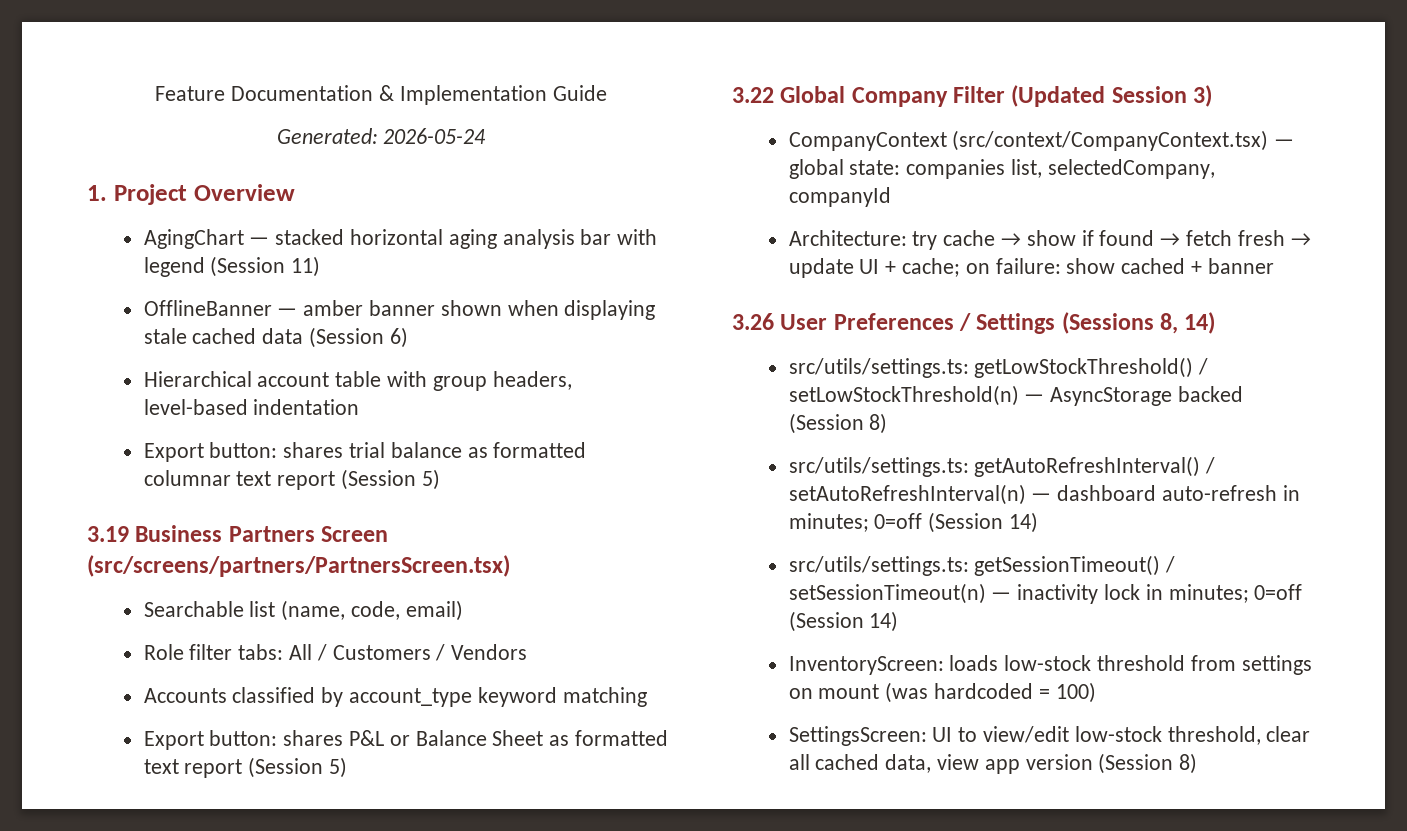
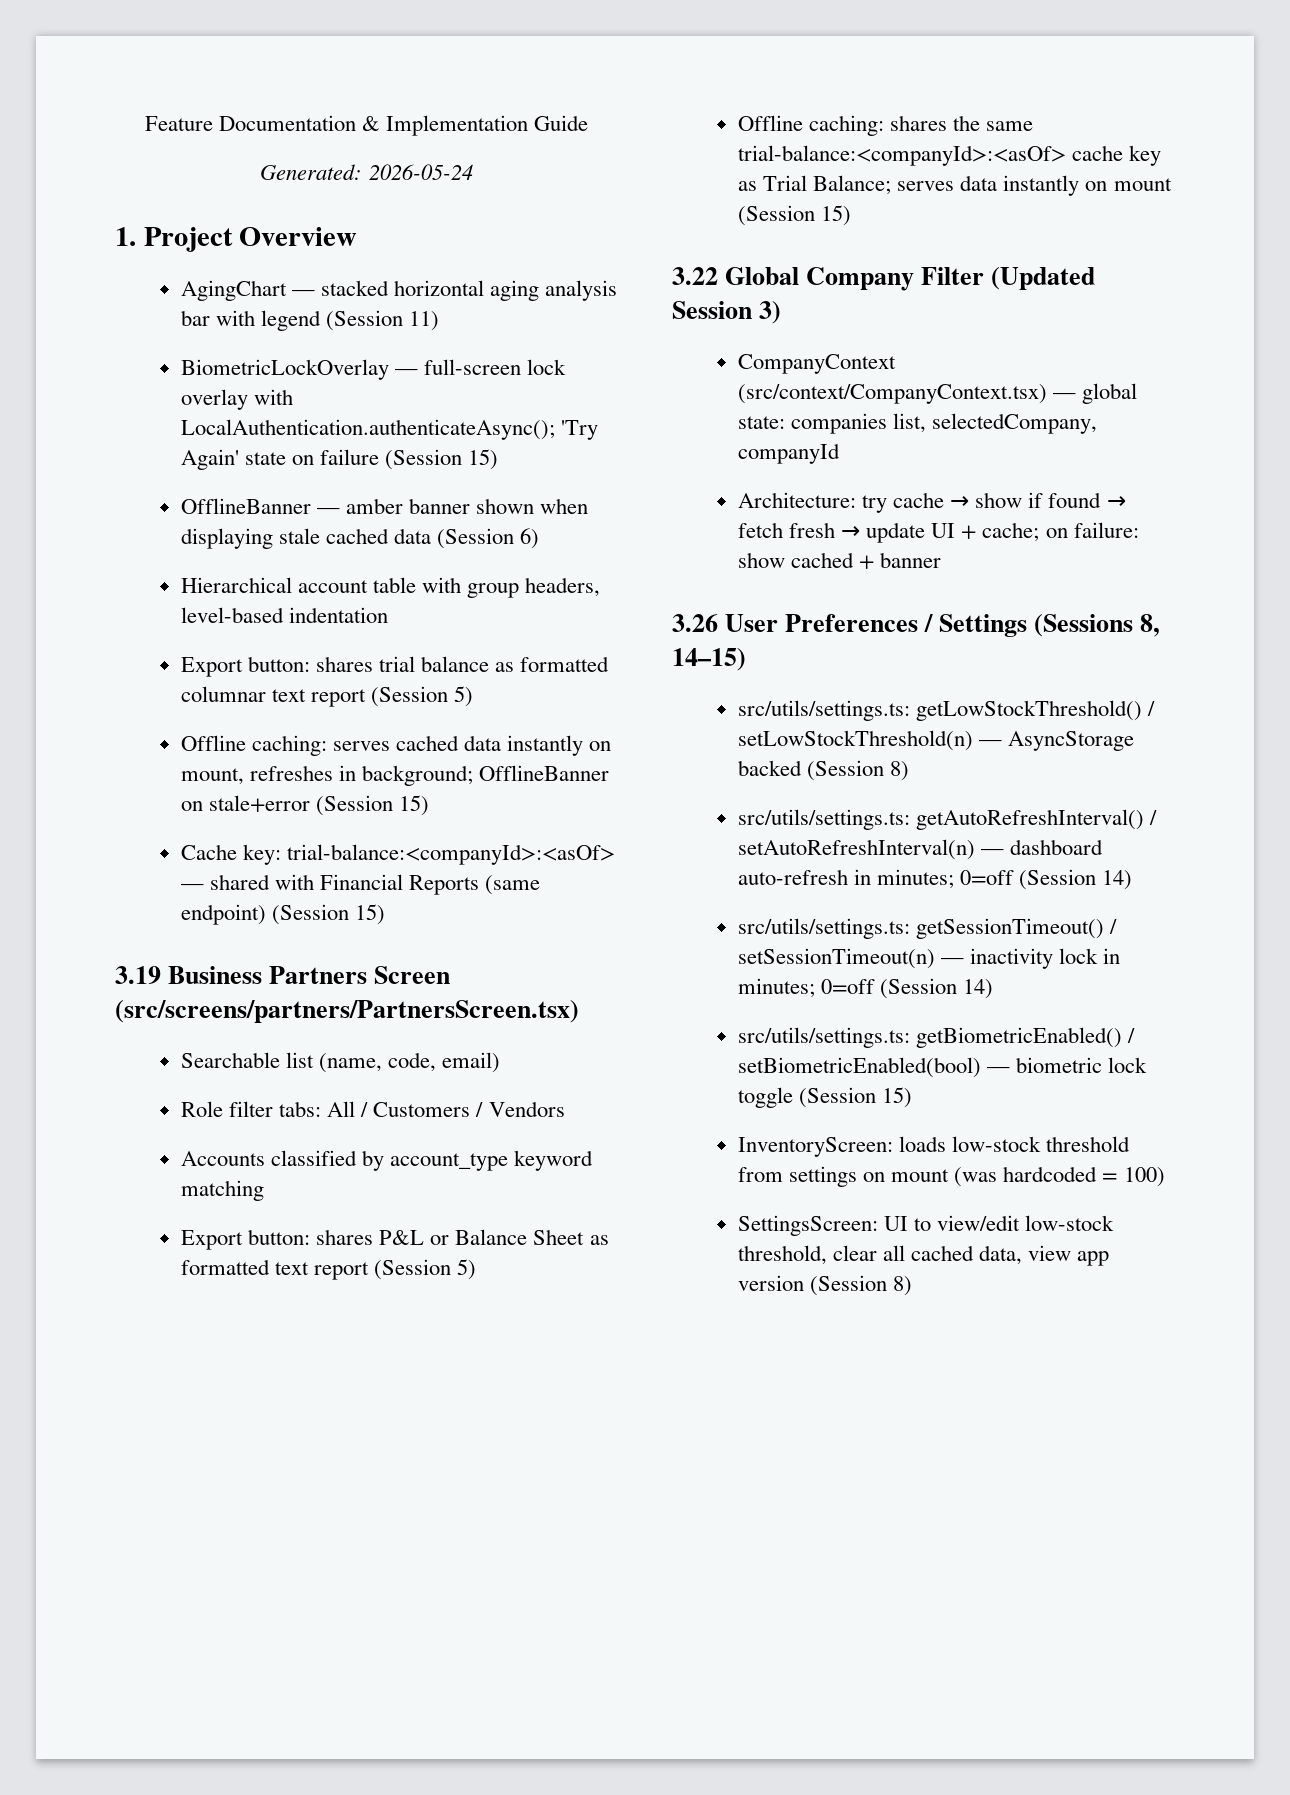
(321, 266) none -> [181,359,567,380] [181,389,294,410] [181,419,599,440] [181,449,499,470] // BiometricLockOverlay — full-screen lock overlay with LocalAuthentication.authenticateAsync(); 'Try Again' state on failure (Session 15)
(440, 479) none -> [181,735,612,756] [181,765,610,786] [181,795,430,816] [181,844,616,865] [181,874,541,895] [181,904,386,925] // Offline caching: serves cached data instantly on mount, refreshes in background; OfflineBanner on stale+error (Session 15) // Cache key: trial-balance:<companyId>:<asOf> — shared with Financial Reports (same endpoint) (Session 15)
(347, 767) none -> [738,115,1034,136] [738,145,1162,166] [738,175,1172,196] [738,205,852,226] // Offline caching: shares the same trial-balance:<companyId>:<asOf> cache key as Trial Balance; serves data instantly on mount (Session 15)
[1184,312,1216,334] 14) -> [672,648,746,671] 14–15)
(899, 621) none -> [738,1027,1136,1048] [738,1057,1148,1078] [738,1087,913,1108] // src/utils/settings.ts: getBiometricEnabled() / setBiometricEnabled(bool) — biometric lock toggle (Session 15)

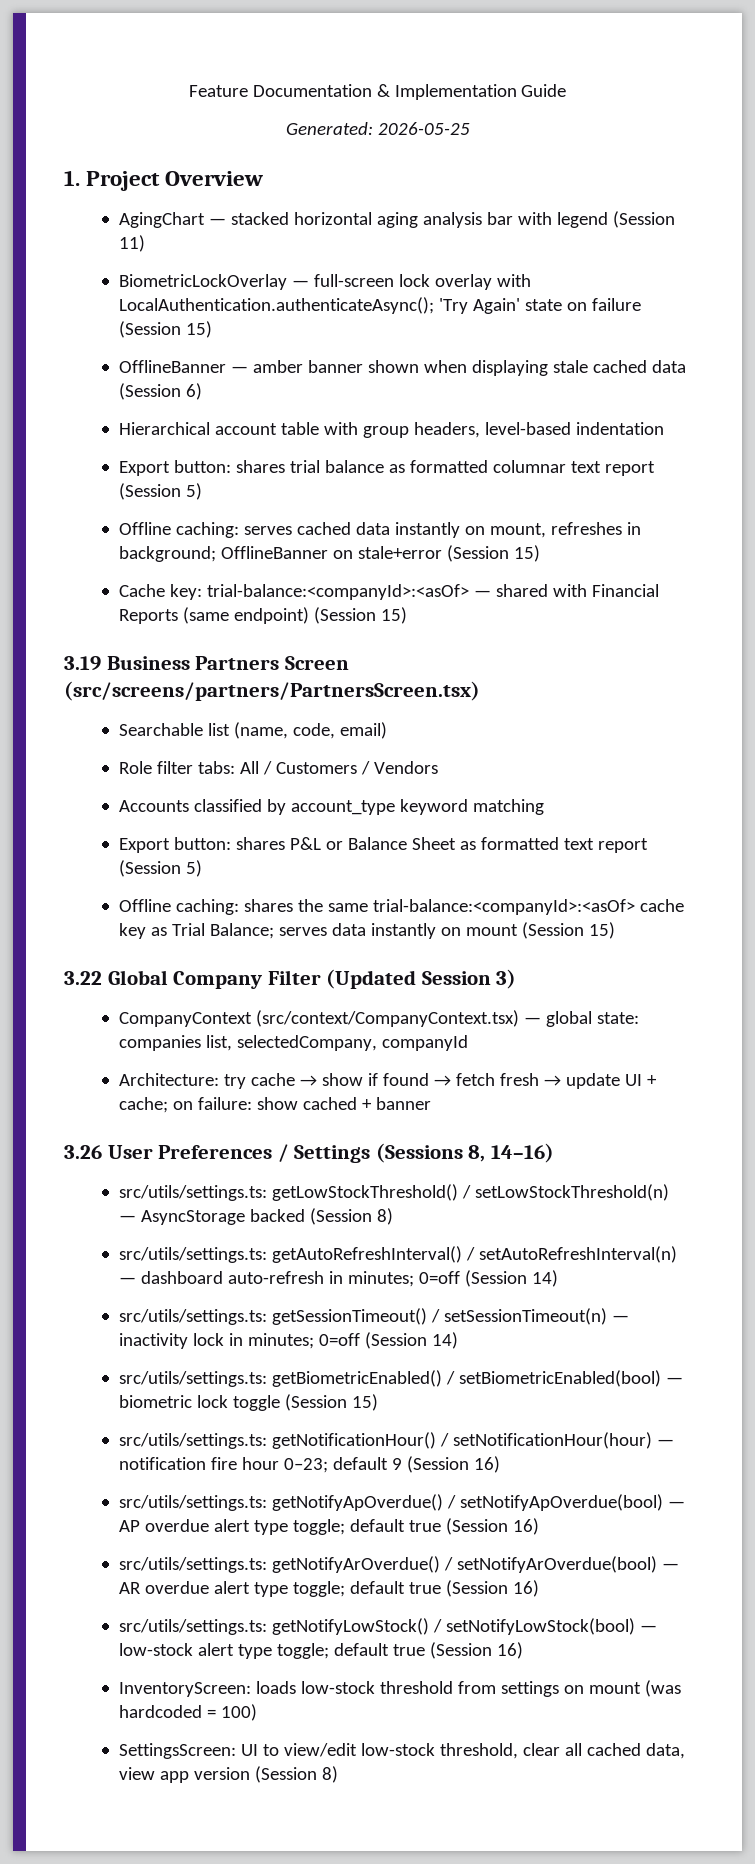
[368,164,473,180] 2026-05-24 -> [377,122,470,135] 2026-05-25
[672,648,746,671] 14–15) -> [490,1143,554,1163] 14–16)
(913, 1097) none -> [119,1432,675,1449] [119,1456,501,1473] [119,1494,686,1511] [119,1518,540,1535] [119,1556,680,1573] [119,1580,540,1597] [119,1618,658,1635] [119,1642,524,1659] // src/utils/settings.ts: getNotificationHour() / setNotificationHour(hour) — notification fire hour 0–23; default 9 (Session 16) // src/utils/settings.ts: getNotifyApOverdue() / setNotifyApOverdue(bool) — AP overdue alert type toggle; default true (Session 16) // src/utils/settings.ts: getNotifyArOverdue() / setNotifyArOverdue(bool) — AR overdue alert type toggle; default true (Session 16) // src/utils/settings.ts: getNotifyLowStock() / setNotifyLowStock(bool) — low-stock alert type toggle; default true (Session 16)

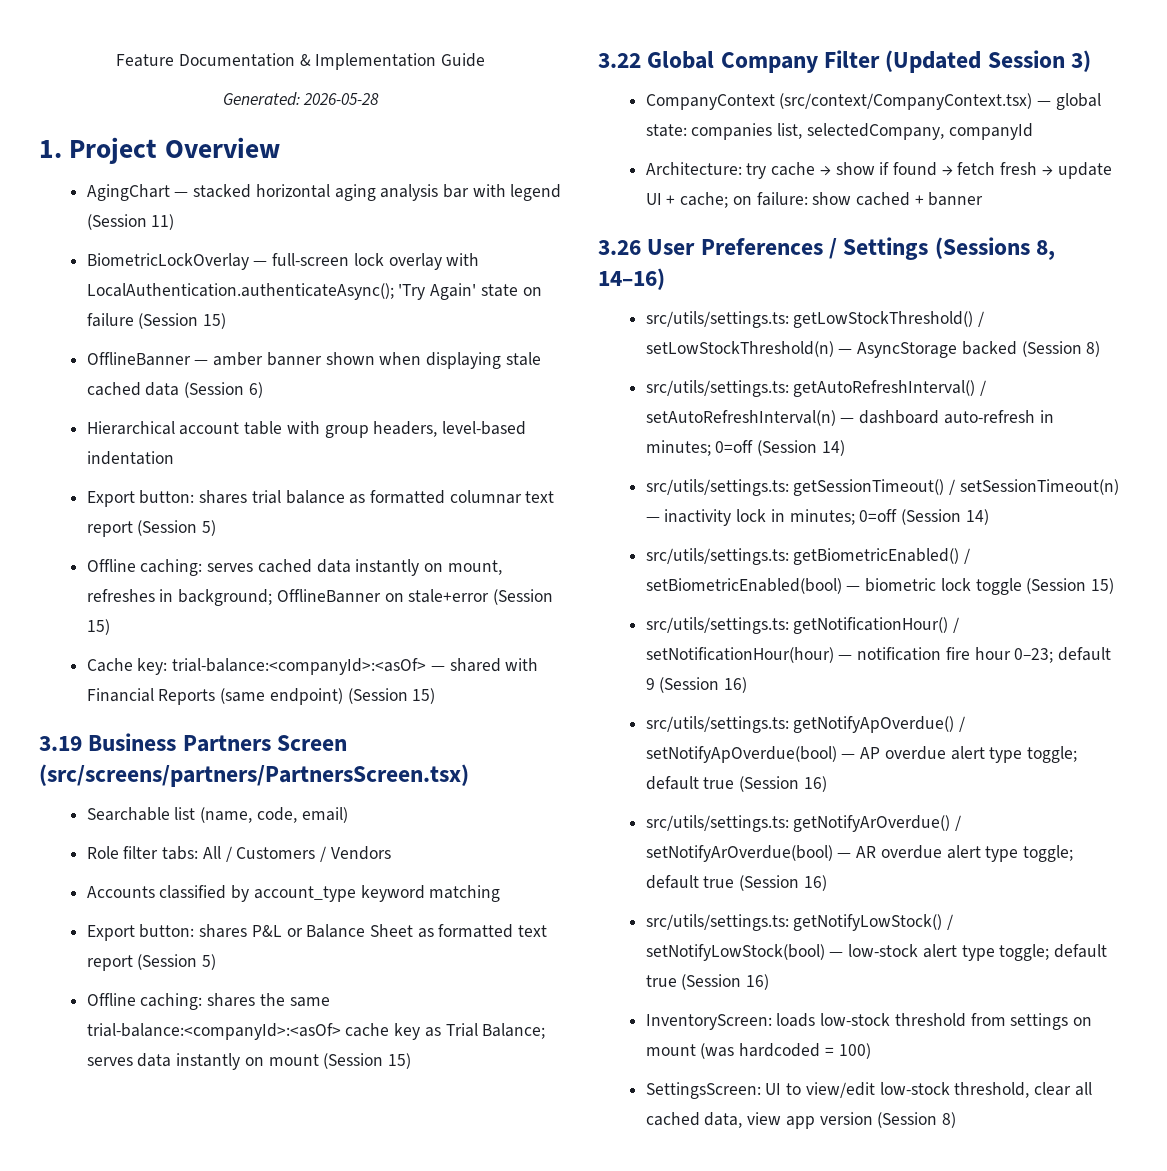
[377,122,470,135] 2026-05-25 -> [303,93,380,105] 2026-05-28

